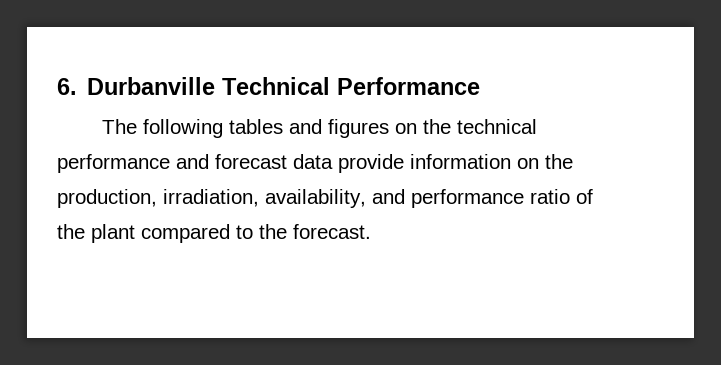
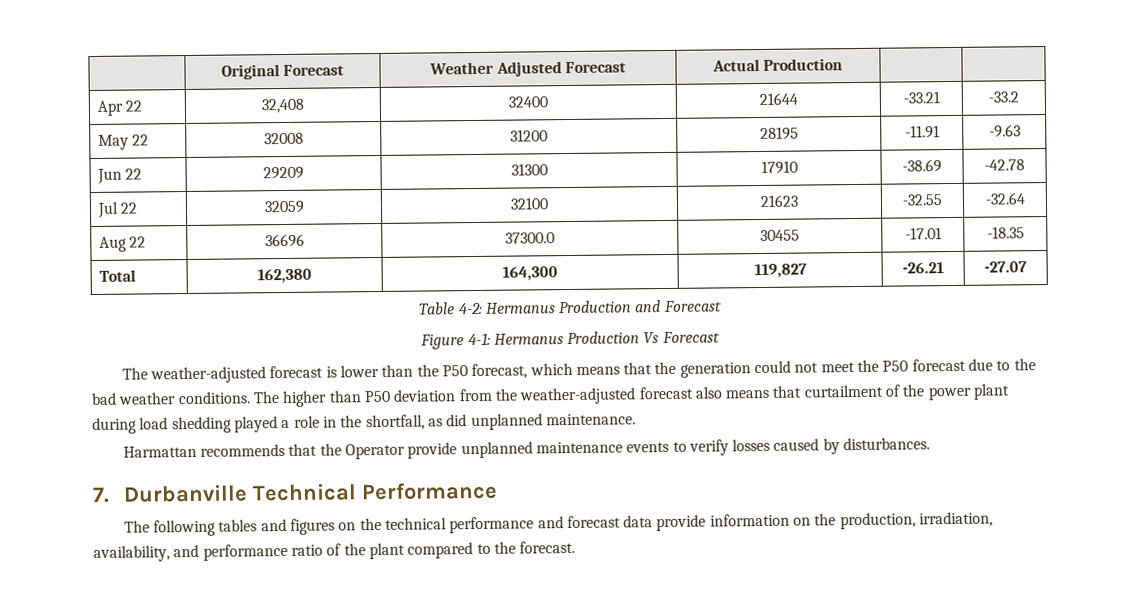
[57,78,77,95] 6. -> [220,64,345,80] [429,61,626,77] [711,58,844,72] [96,100,143,116] [261,98,304,114] [508,96,548,108] [758,92,798,106] [902,91,940,104] [988,91,1019,103] [97,134,150,150] [263,132,304,145] [510,129,548,142] [759,126,799,141] [904,125,940,139] [988,124,1021,138] [96,168,143,184] [263,166,304,180] [510,163,548,176] [760,160,798,174] [902,159,942,173] [984,159,1025,171] [96,201,139,218] [263,200,305,214] [510,197,549,210] [760,194,799,207] [902,194,942,206] [984,192,1025,205] [98,236,147,252] [264,233,305,248] [505,232,555,244] [760,229,800,241] [904,227,942,240] [986,226,1025,239] [98,269,136,282] [257,268,312,284] [502,266,558,281] [753,263,807,279] [902,262,944,274] [984,261,1027,273] [418,300,722,315] [420,331,720,350] [121,358,1036,384] [91,383,1011,408] [92,413,636,435] [122,437,931,460] [92,486,110,504] | Original Forecast | Weather Adjusted Forecast | Actual Production | | // Apr 22 | 32,408 | 32400 | 21644 | -33.21 | -33.2 // May 22 | 32008 | 31200 | 28195 | -11.91 | -9.63 // Jun 22 | 29209 | 31300 | 17910 | -38.69 | -42.78 // Jul 22 | 32059 | 32100 | 21623 | -32.55 | -32.64 // Aug 22 | 36696 | 37300.0 | 30455 | -17.01 | -18.35 // Total | 162,380 | 164,300 | 119,827 | -26.21 | -27.07 // Table 4-2: Hermanus Production and Forecast // Figure 4-1: Hermanus Production Vs Forecast // The weather-adjusted forecast is lower than the P50 forecast, which means that the generation could not meet the P50 forecast due to the bad weather conditions. The higher than P50 deviation from the weather-adjusted forecast also means that curtailment of the power plant during load shedding played a role in the shortfall, as did unplanned maintenance. // Harmattan recommends that the Operator provide unplanned maintenance events to verify losses caused by disturbances. // 7.

